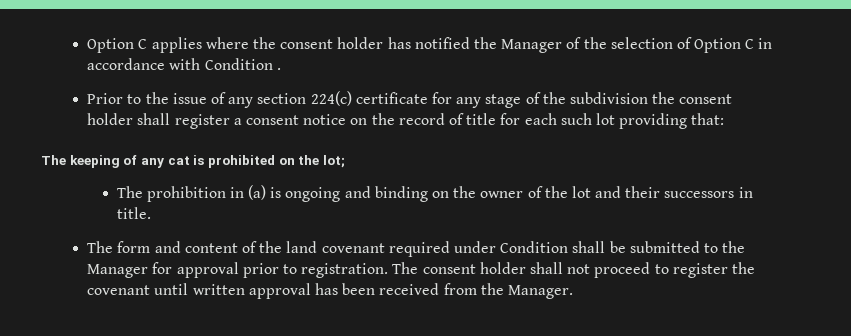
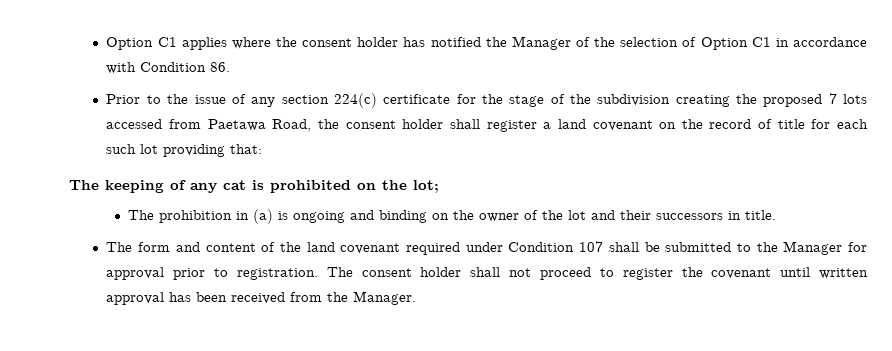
[87,38,148,53] Option C -> [106,37,177,50] Option C1
[745,39,755,49] C -> [751,37,771,47] C1
[276,68,281,70] . -> [210,62,231,72] 86.
[456,97,482,108] any -> [481,94,503,104] the
(648, 98) none -> [675,93,868,107] [106,119,312,132] creating the proposed 7 lots accessed from Paetawa Road,
[246,114,347,125] consent notice -> [557,119,653,131] land covenant
(569, 247) none -> [579,241,604,252] 107

